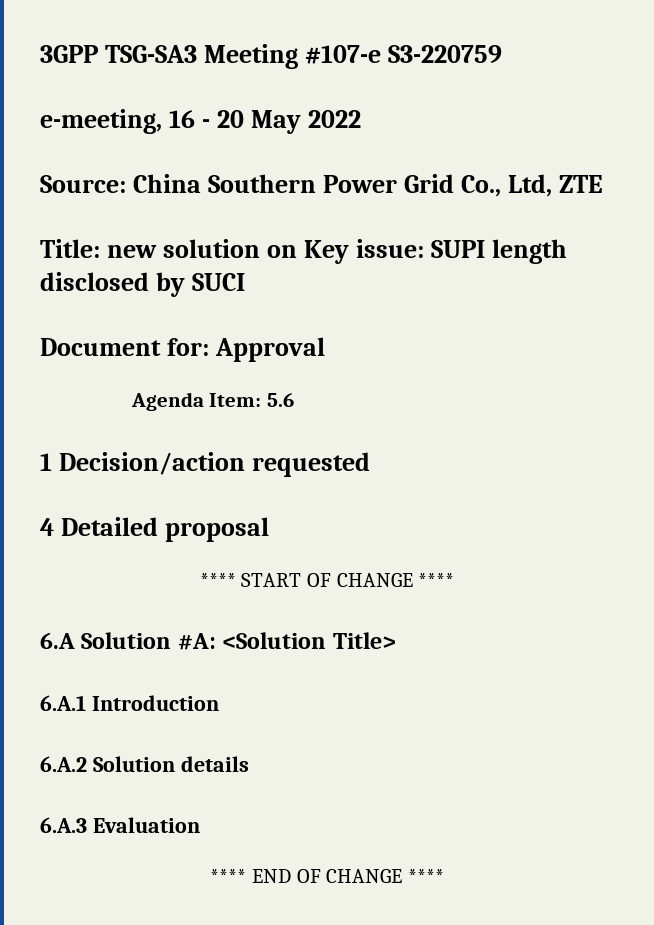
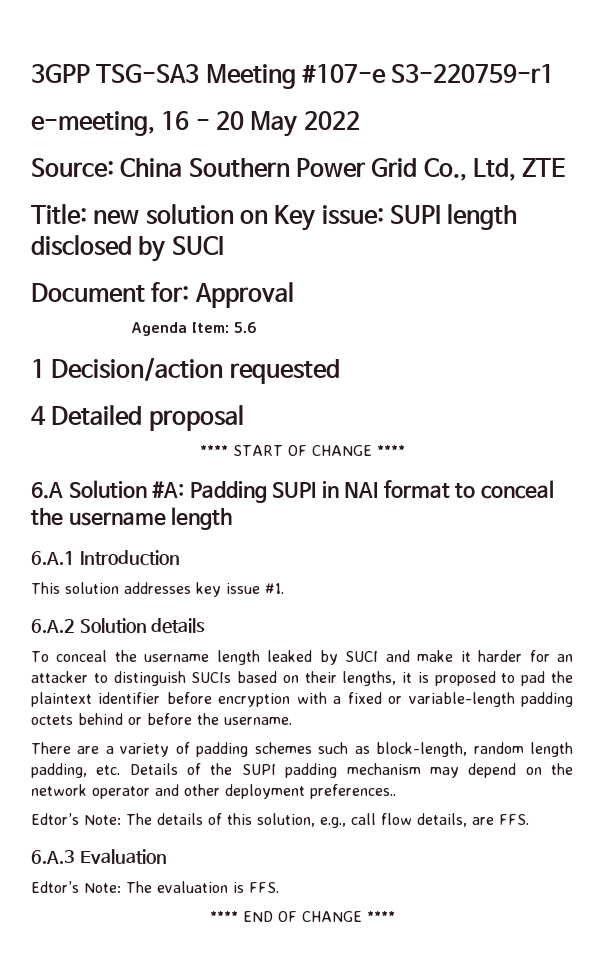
[388,45,503,63] S3-220759 -> [391,64,555,83] S3-220759-r1
[222,632,396,649] [40,695,219,711] [40,756,249,772] [40,817,200,833] <Solution Title> // 6.A.1 Introduction // 6.A.2 Solution details // 6.A.3 Evaluation -> [189,480,554,503] [31,507,233,530] [31,550,180,566] [31,582,284,597] [31,618,206,634] [31,650,573,665] [31,671,573,686] [31,692,574,707] [31,713,292,725] [31,742,573,757] [31,763,574,778] [31,784,396,799] [31,813,529,828] [31,849,167,864] [31,881,279,893] Padding SUPI in NAI format to conceal the username length // 6.A.1 Introduction // This solution addresses key issue #1. // 6.A.2 Solution details // To conceal the username length leaked by SUCI and make it harder for an attacker to distinguish SUCIs based on their lengths, it is proposed to pad the plaintext identifier before encryption with a fixed or variable-length padding octets behind or before the username. // There are a variety of padding schemes such as block-length, random length padding, etc. Details of the SUPI padding mechanism may depend on the network operator and other deployment preferences.. // Edtor’s Note: The details of this solution, e.g., call flow details, are FFS. // 6.A.3 Evaluation // Edtor’s Note: The evaluation is FFS.

